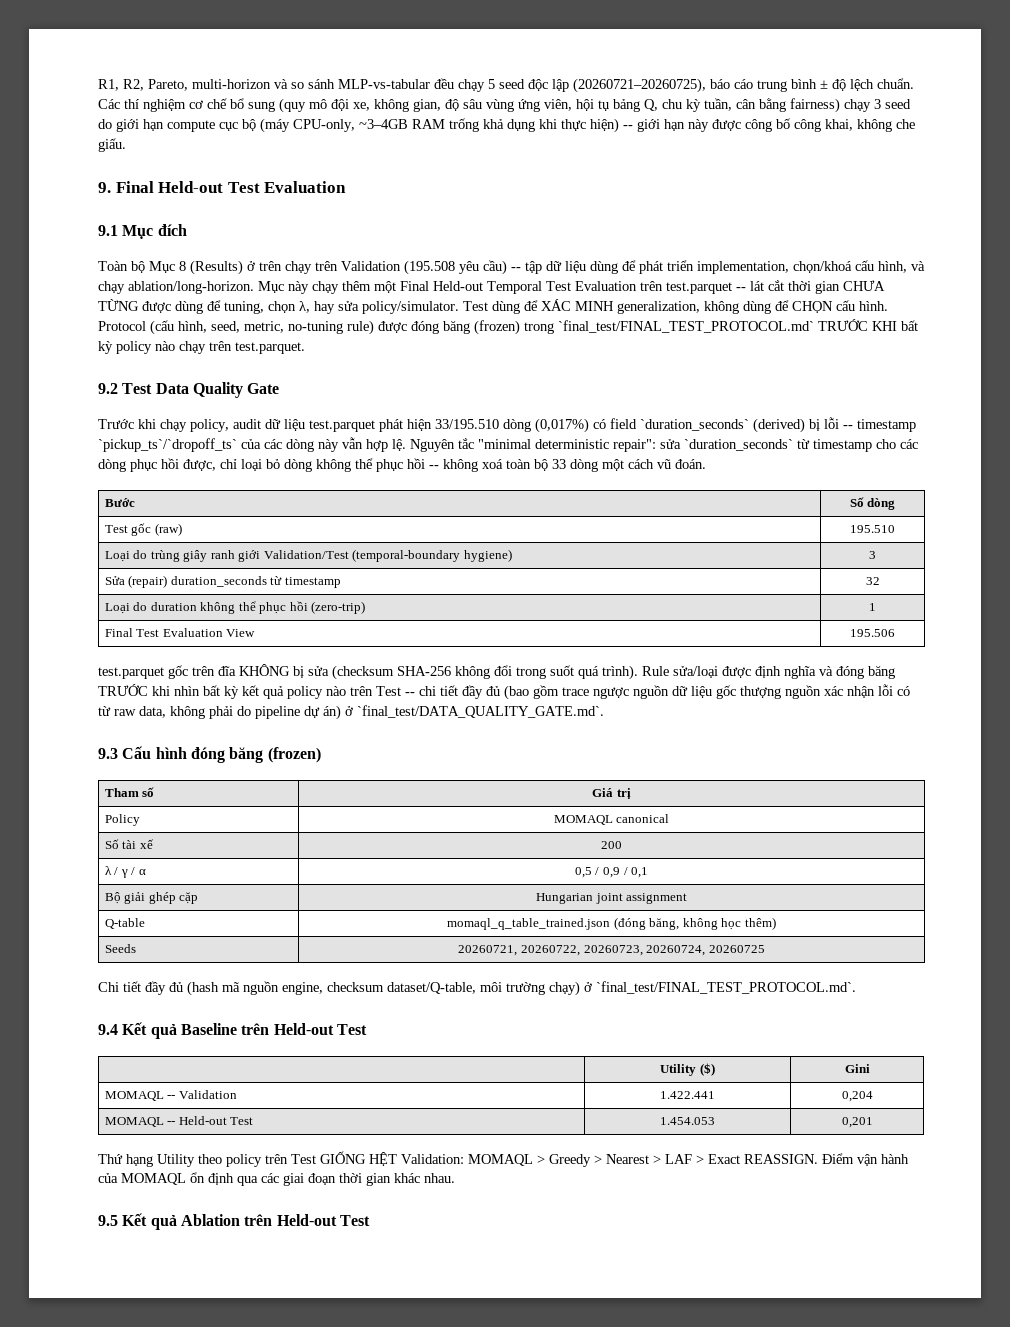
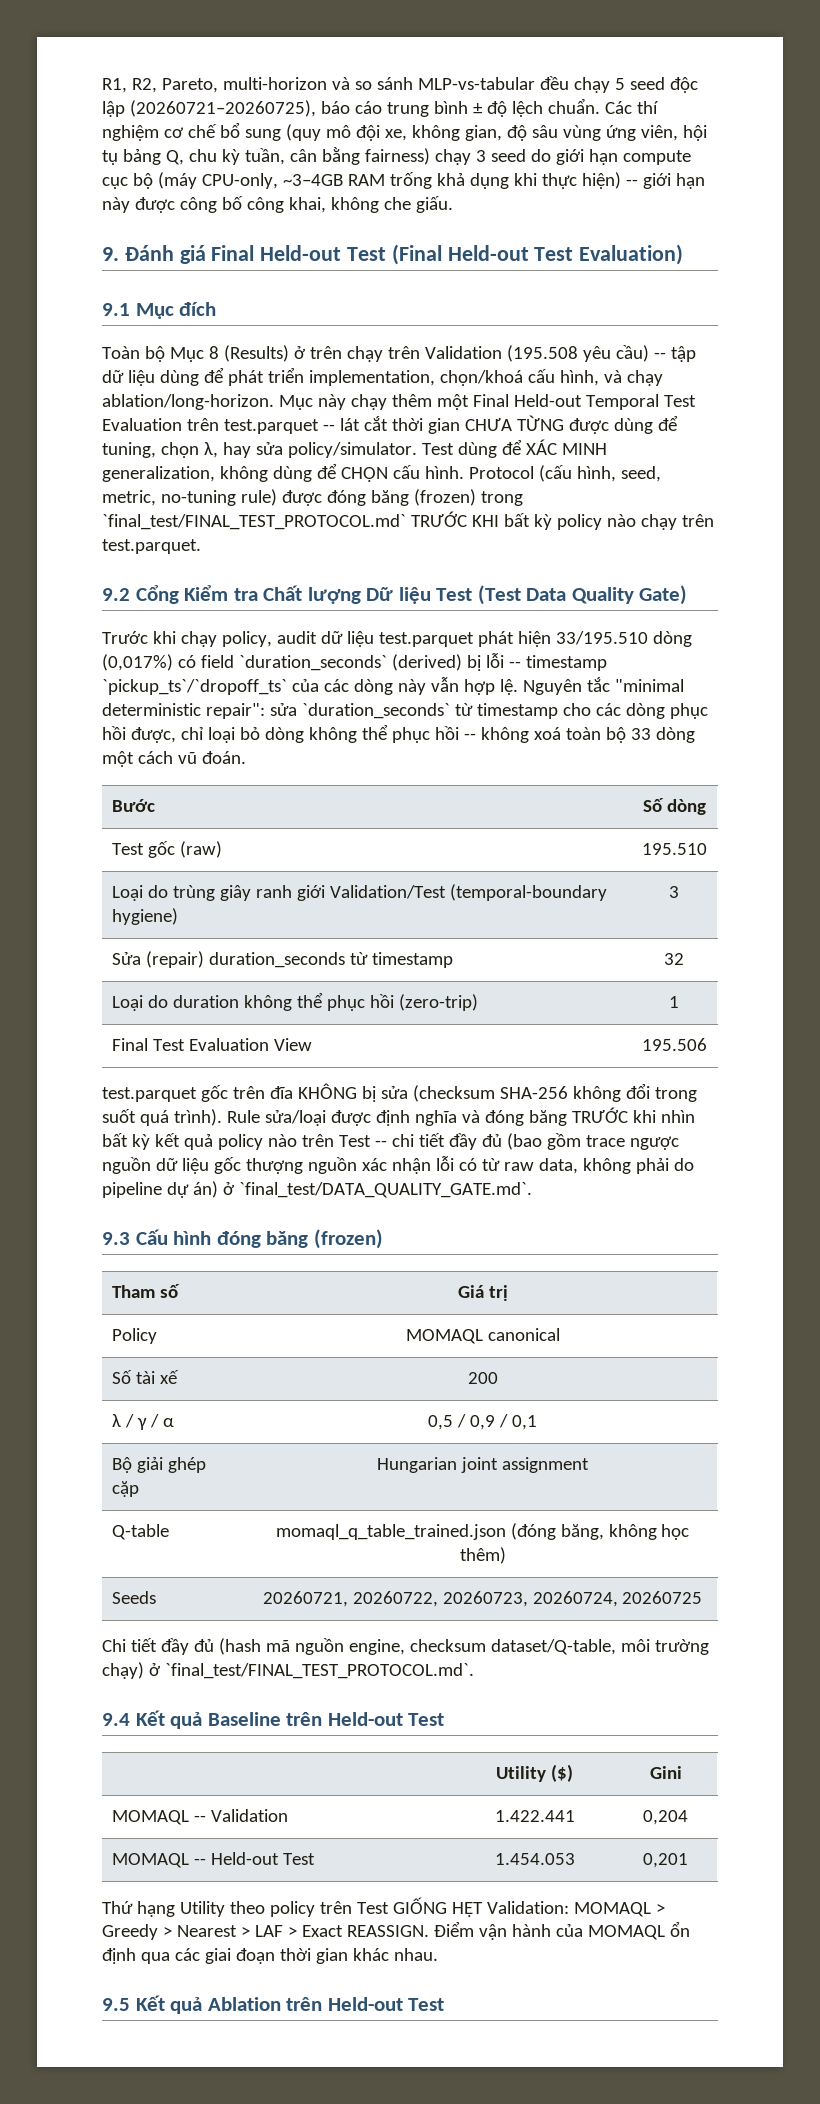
(111, 187) none -> [124,245,206,264] Đánh giá
[264,181,347,193] Evaluation -> [391,244,684,265] (Final Held-out Test Evaluation)
[122,383,153,394] Test -> [135,585,521,605] Cổng Kiểm tra Chất lượng Dữ liệu Test (Test
[247,383,280,394] Gate -> [639,585,688,605] Gate)

